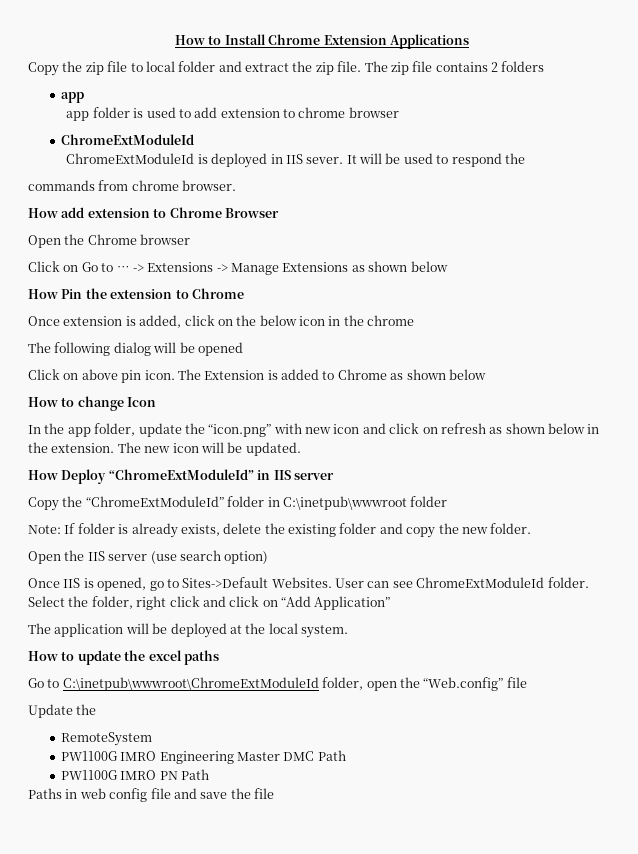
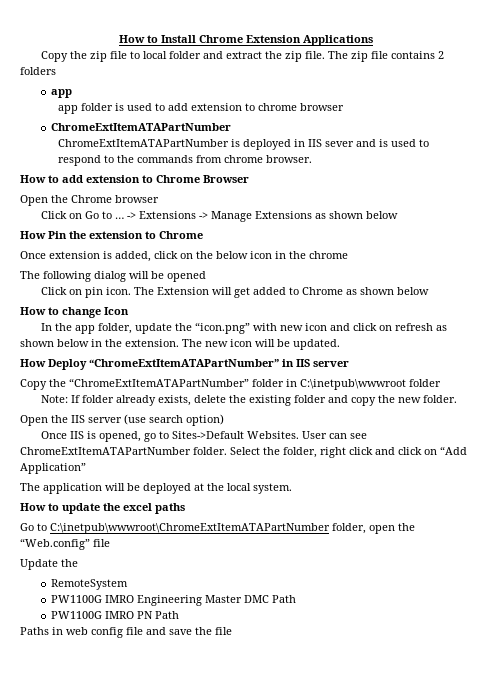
[60,134,194,145] [66,153,195,164] ChromeExtModuleId // ChromeExtModuleId -> [50,123,231,131] [57,139,229,147] ChromeExtItemATAPartNumber // ChromeExtItemATAPartNumber
[306,153,401,164] sever. It will be -> [324,139,388,147] sever and is
[504,153,525,164] the // -> [103,155,134,163] to the
(58, 213) none -> [48,175,59,183] to
[81,369,118,380] above -> (82, 292) none
[267,370,278,380] is -> [211,287,250,298] will get
[108,469,254,480] “ChromeExtModuleId” -> [89,359,279,367] “ChromeExtItemATAPartNumber”
[85,496,224,507] “ChromeExtModuleId” -> [69,378,249,387] “ChromeExtItemATAPartNumber”
[118,524,129,534] is -> (114, 399) none
[416,577,545,588] ChromeExtModuleId -> [20,447,191,455] ChromeExtItemATAPartNumber
[62,677,319,691] C:\inetpub\wwwroot\ChromeExtModuleId -> [50,523,330,534] C:\inetpub\wwwroot\ChromeExtItemATAPartNumber

